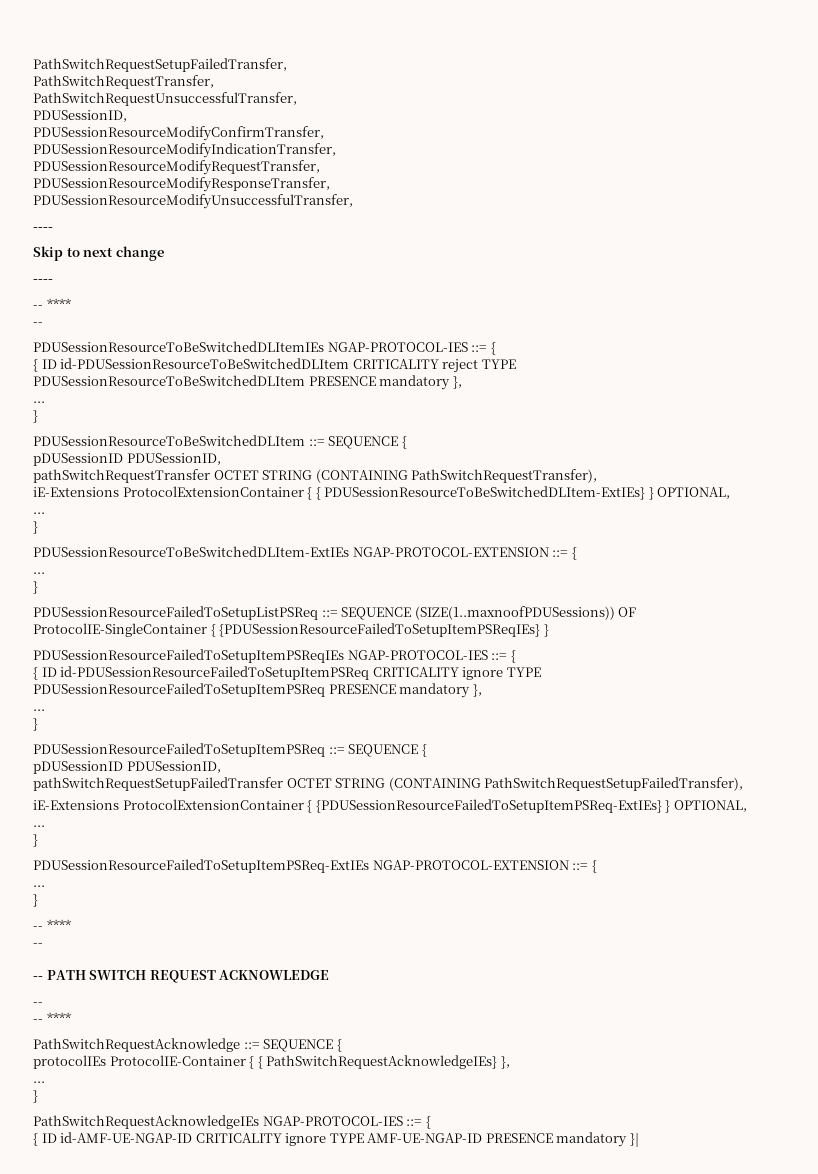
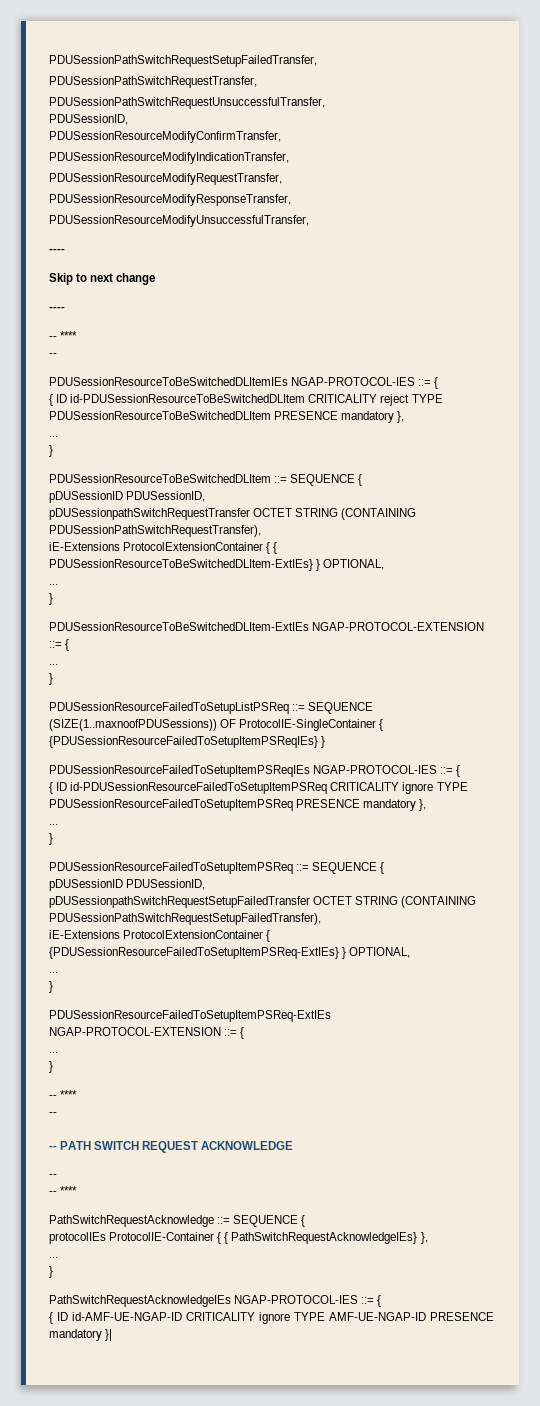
[33,58,287,72] [33,75,214,89] [33,92,297,106] PathSwitchRequestSetupFailedTransfer, // PathSwitchRequestTransfer, // PathSwitchRequestUnsuccessfulTransfer, -> [49,55,317,67] [49,76,257,88] [49,97,325,109] PDUSessionPathSwitchRequestSetupFailedTransfer, // PDUSessionPathSwitchRequestTransfer, // PDUSessionPathSwitchRequestUnsuccessfulTransfer,
[33,469,598,483] pathSwitchRequestTransfer OCTET STRING (CONTAINING PathSwitchRequestTransfer), -> [49,508,417,520] [49,525,261,537] pDUSessionpathSwitchRequestTransfer OCTET STRING (CONTAINING PDUSessionPathSwitchRequestTransfer),
[33,777,744,791] pathSwitchRequestSetupFailedTransfer OCTET STRING (CONTAINING PathSwitchRequestSetupFailedTransfer), -> [49,896,477,908] [49,913,321,925] pDUSessionpathSwitchRequestSetupFailedTransfer OCTET STRING (CONTAINING PDUSessionPathSwitchRequestSetupFailedTransfer),

